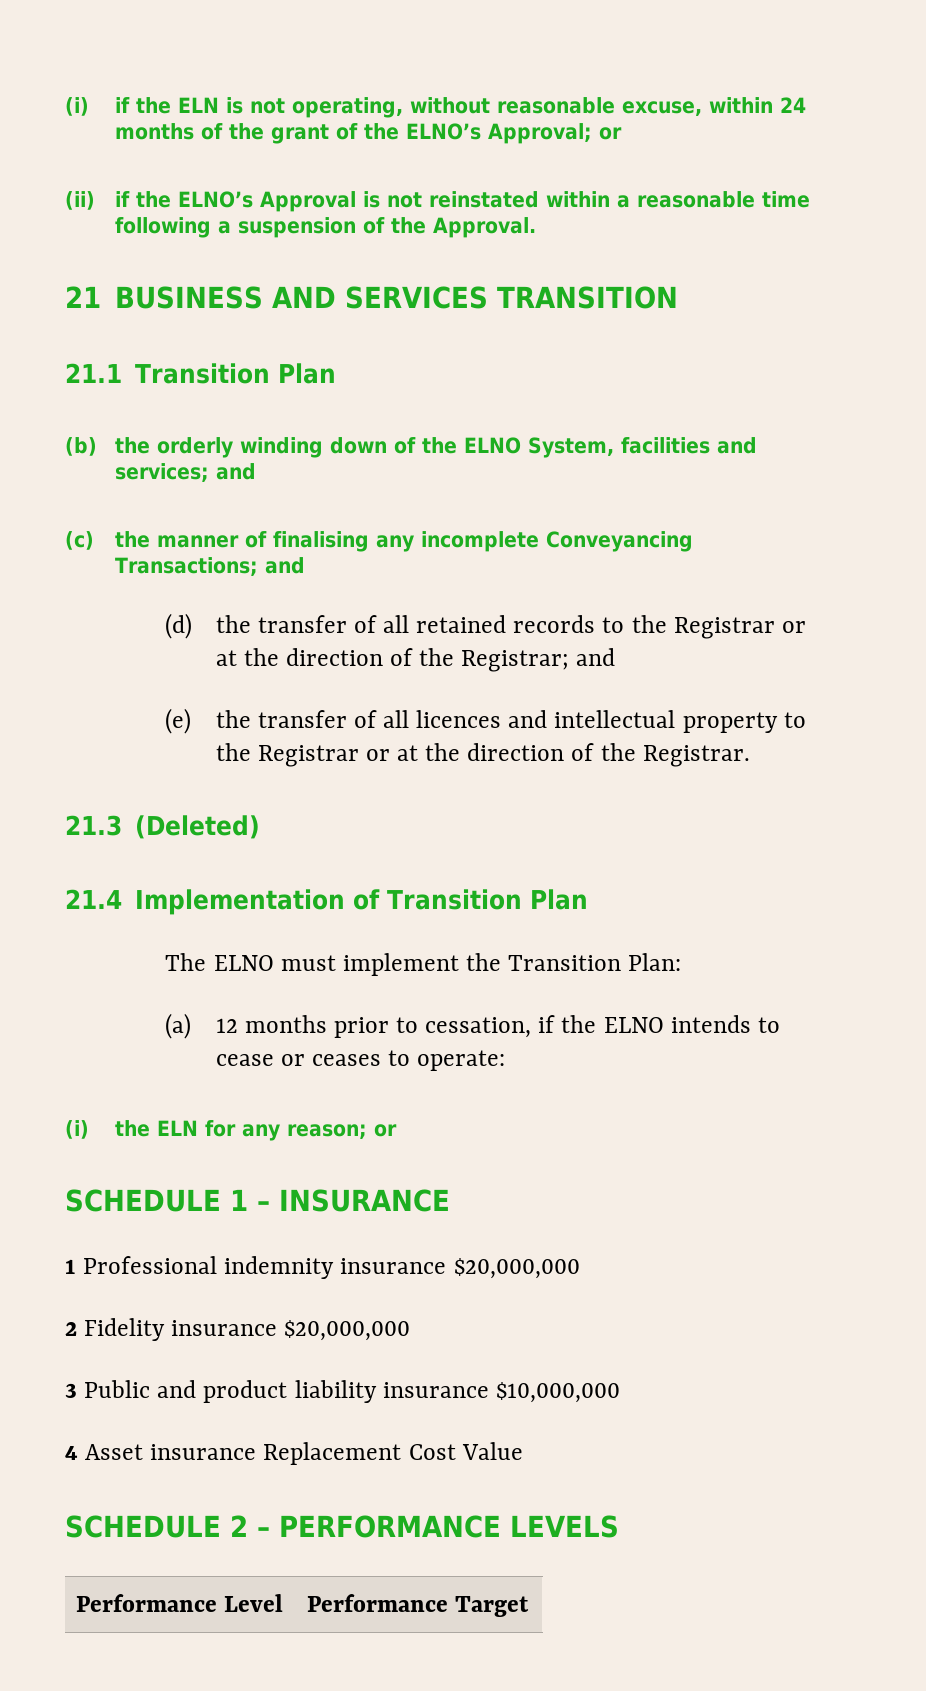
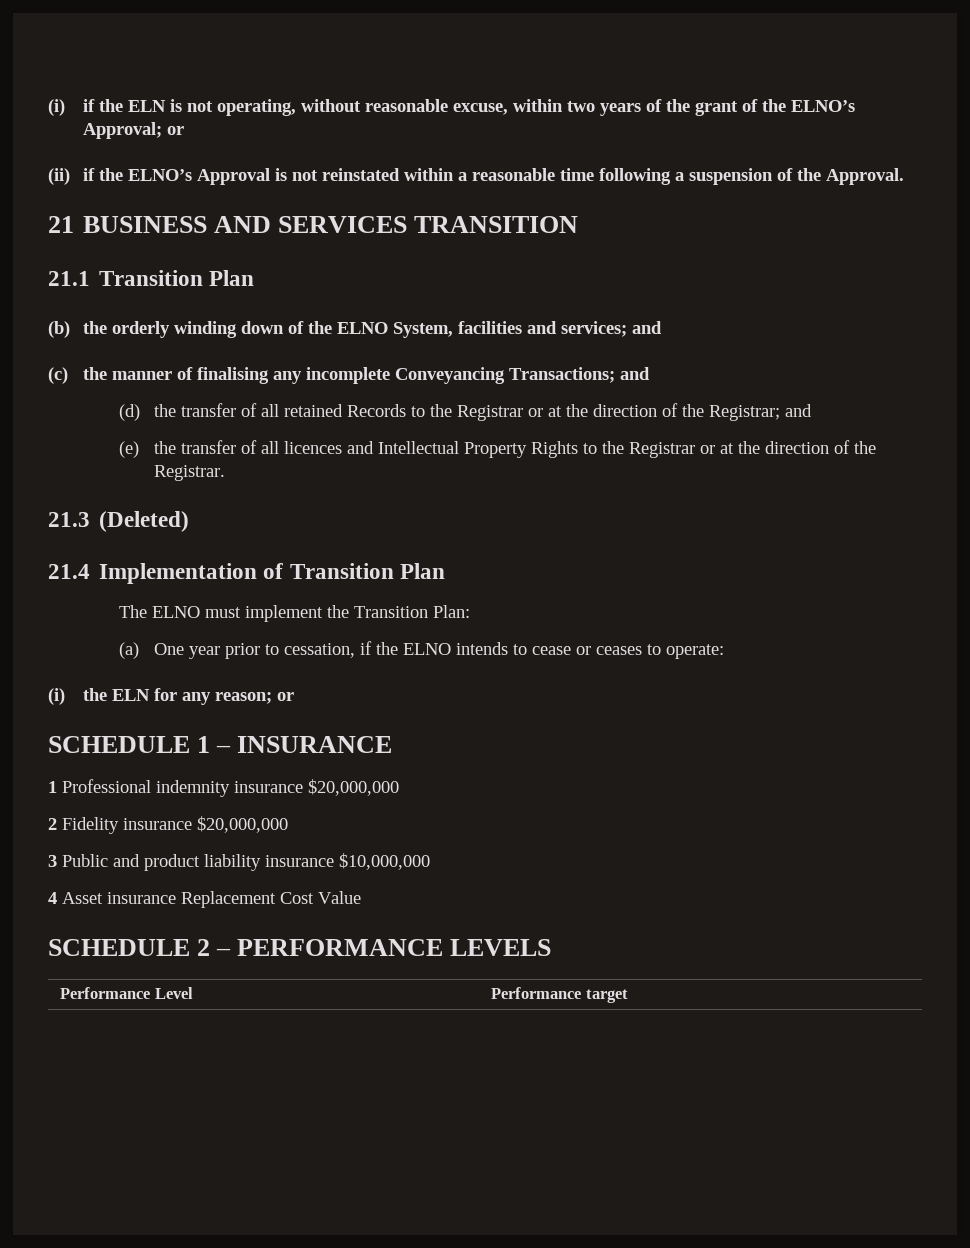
[780,97,807,113] [115,123,195,140] 24 months -> [567,101,642,116] two years
[513,615,596,633] records -> [347,404,407,417] Records
[554,710,778,733] intellectual property -> [378,441,579,458] Intellectual Property Rights
[215,1015,327,1033] 12 months -> [154,643,221,659] One year
[454,1596,529,1617] Target -> [585,989,628,1003] target

